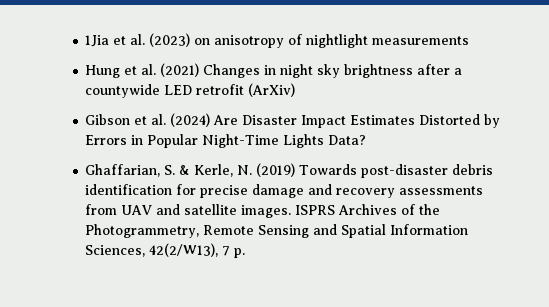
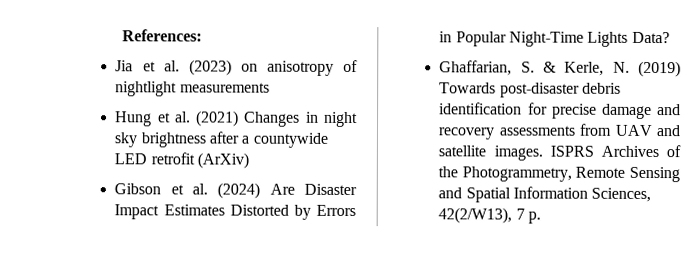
[85,35,110,47] 1Jia -> [121,29,202,42] [115,60,134,72] References: // Jia

